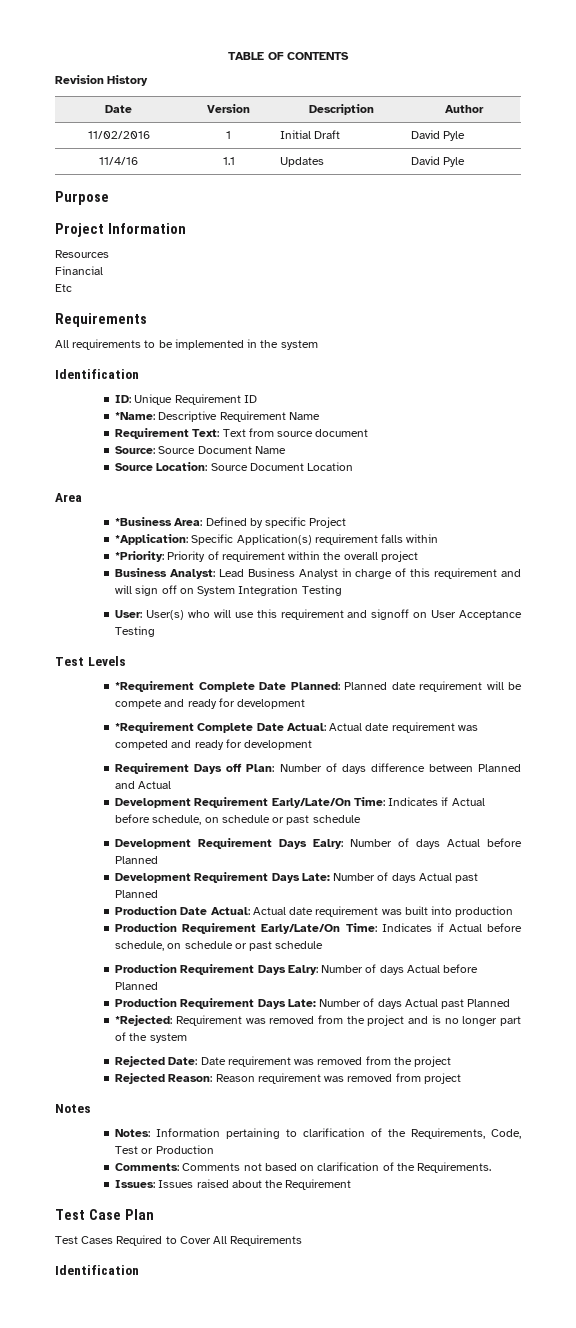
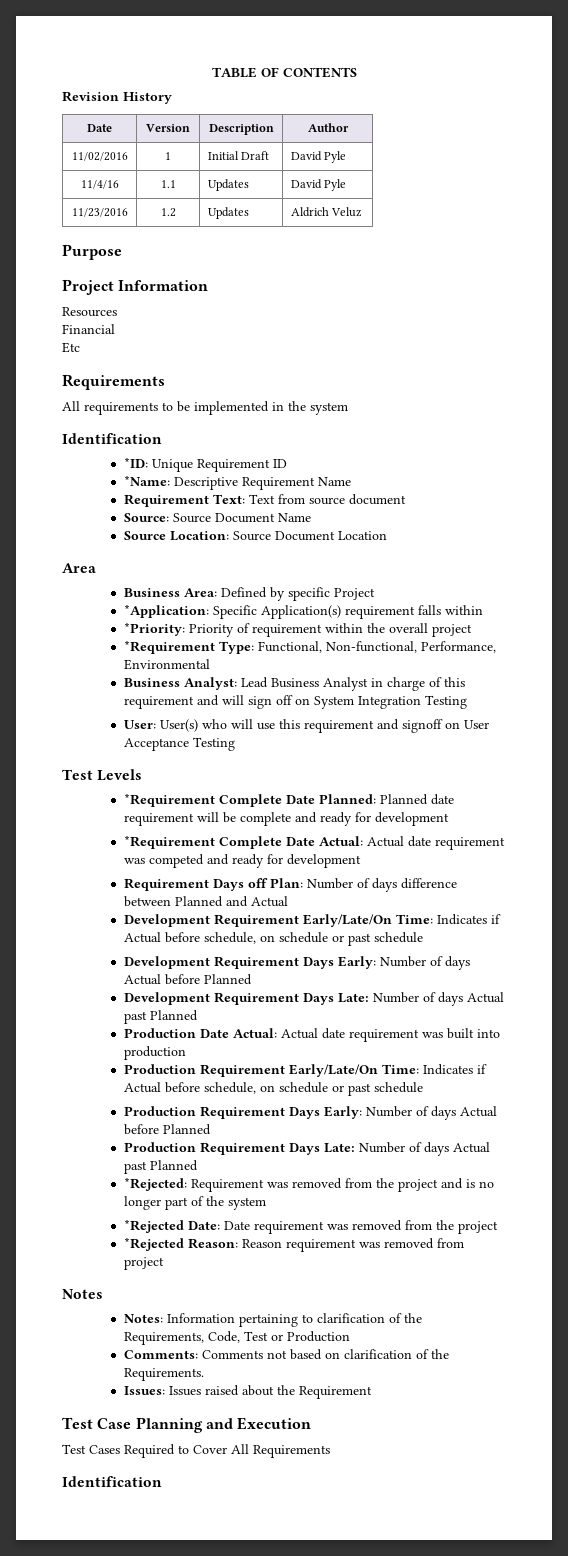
(466, 162) none -> [71,208,128,217] [160,208,176,217] [207,207,249,219] [290,207,363,217] // 11/23/2016 | 1.2 | Updates | Aldrich Veluz
[115,395,132,403] ID: -> [124,457,149,468] *ID:
[115,517,173,526] *Business -> [124,588,181,597] Business
(418, 556) none -> [124,640,497,654] [124,659,211,670] // *Requirement Type: Functional, Non-functional, Performance, Environmental
[115,699,163,709] compete -> [240,812,292,826] complete
[313,839,344,849] Ealry: -> [338,956,377,969] Early:
[287,965,318,975] Ealry: -> [324,1106,363,1119] Early:
[115,1056,166,1067] Rejected -> [124,1219,185,1233] *Rejected
[115,1073,166,1084] Rejected -> [124,1237,185,1251] *Rejected
[124,1209,154,1220] Plan -> [135,1417,312,1433] Planning and Execution

